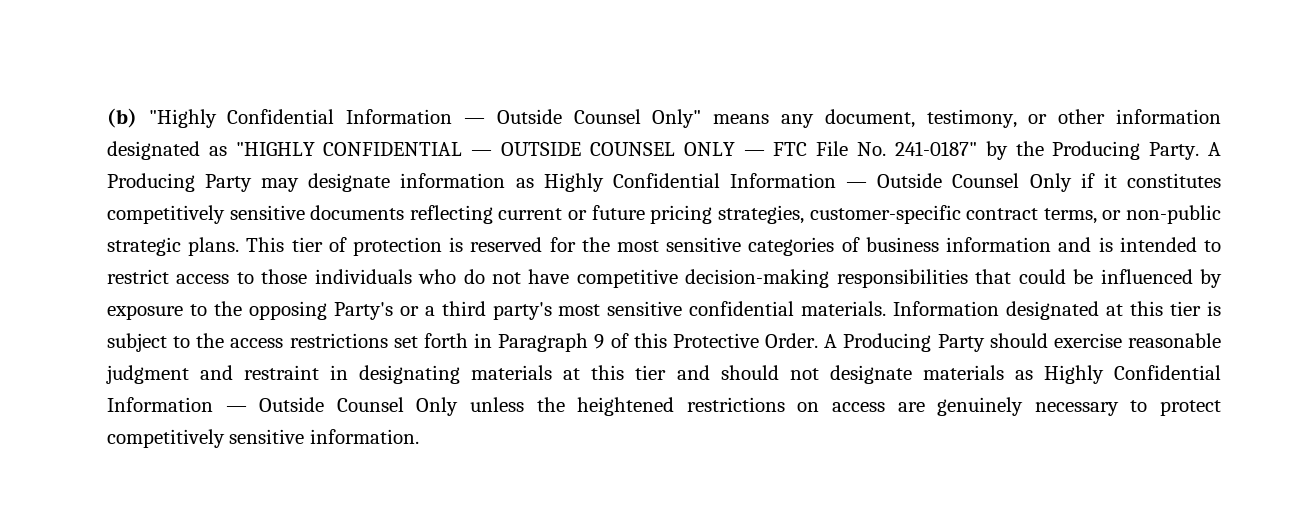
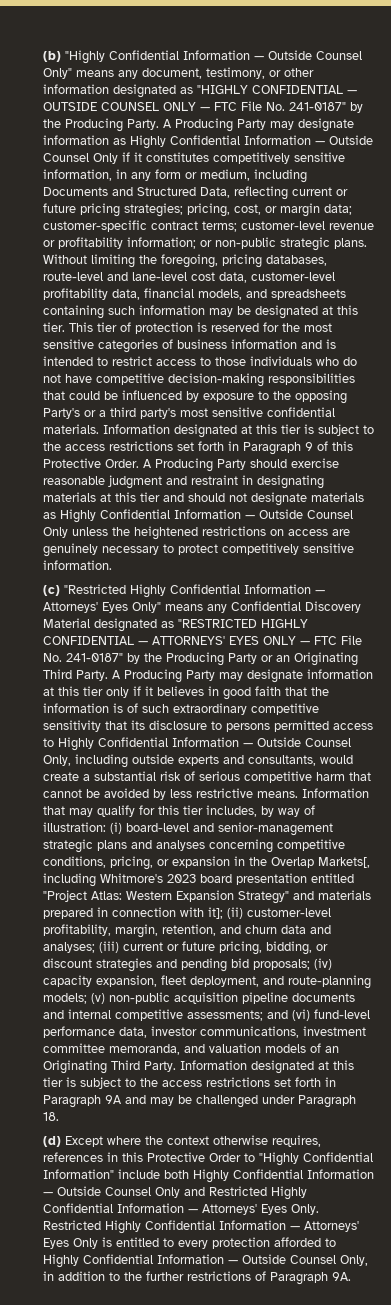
[310,205,405,220] documents -> [42,169,307,183] [42,187,230,198] information, in any form or medium, including Documents and Structured Data,
[717,205,1221,224] [106,237,240,256] strategies, customer-specific contract terms, or non-public strategic plans. -> [123,203,352,217] [42,220,374,232] [42,237,367,251] [42,254,327,268] [42,272,335,283] [42,288,346,300] [42,305,358,319] [42,322,65,332] strategies; pricing, cost, or margin data; customer-specific contract terms; customer-level revenue or profitability information; or non-public strategic plans. Without limiting the foregoing, pricing databases, route-level and lane-level cost data, customer-level profitability data, financial models, and spreadsheets containing such information may be designated at this tier.
(419, 436) none -> [42,584,325,598] [42,601,361,613] [42,618,308,632] [42,635,362,645] [42,652,358,666] [42,669,373,683] [42,686,329,700] [42,703,319,715] [42,720,373,732] [42,737,351,751] [42,754,353,768] [42,771,371,783] [42,788,369,800] [42,805,315,817] [42,822,333,836] [42,839,345,853] [42,856,370,870] [42,873,354,887] [42,890,371,904] [42,907,331,919] [42,924,331,938] [42,941,328,955] [42,958,332,972] [42,975,371,989] [42,992,355,1004] [42,1009,370,1021] [42,1026,366,1038] [42,1043,339,1055] [42,1060,354,1074] [42,1077,336,1089] [42,1095,356,1108] [42,1112,59,1121] [42,1135,321,1147] [42,1152,373,1166] [42,1169,374,1183] [42,1186,307,1200] [42,1203,319,1215] [42,1220,359,1234] [42,1237,336,1249] [42,1254,368,1268] [42,1271,351,1285] // (c) "Restricted Highly Confidential Information — Attorneys' Eyes Only" means any Confidential Discovery Material designated as "RESTRICTED HIGHLY CONFIDENTIAL — ATTORNEYS' EYES ONLY — FTC File No. 241-0187" by the Producing Party or an Originating Third Party. A Producing Party may designate information at this tier only if it believes in good faith that the information is of such extraordinary competitive sensitivity that its disclosure to persons permitted access to Highly Confidential Information — Outside Counsel Only, including outside experts and consultants, would create a substantial risk of serious competitive harm that cannot be avoided by less restrictive means. Information that may qualify for this tier includes, by way of illustration: (i) board-level and senior-management strategic plans and analyses concerning competitive conditions, pricing, or expansion in the Overlap Markets[, including Whitmore's 2023 board presentation entitled "Project Atlas: Western Expansion Strategy" and materials prepared in connection with it]; (ii) customer-level profitability, margin, retention, and churn data and analyses; (iii) current or future pricing, bidding, or discount strategies and pending bid proposals; (iv) capacity expansion, fleet deployment, and route-planning models; (v) non-public acquisition pipeline documents and internal competitive assessments; and (vi) fund-level performance data, investor communications, investment committee memoranda, and valuation models of an Originating Third Party. Information designated at this tier is subject to the access restrictions set forth in Paragraph 9A and may be challenged under Paragraph 18. // (d) Except where the context otherwise requires, references in this Protective Order to "Highly Confidential Information" include both Highly Confidential Information — Outside Counsel Only and Restricted Highly Confidential Information — Attorneys' Eyes Only. Restricted Highly Confidential Information — Attorneys' Eyes Only is entitled to every protection afforded to Highly Confidential Information — Outside Counsel Only, in addition to the further restrictions of Paragraph 9A.

